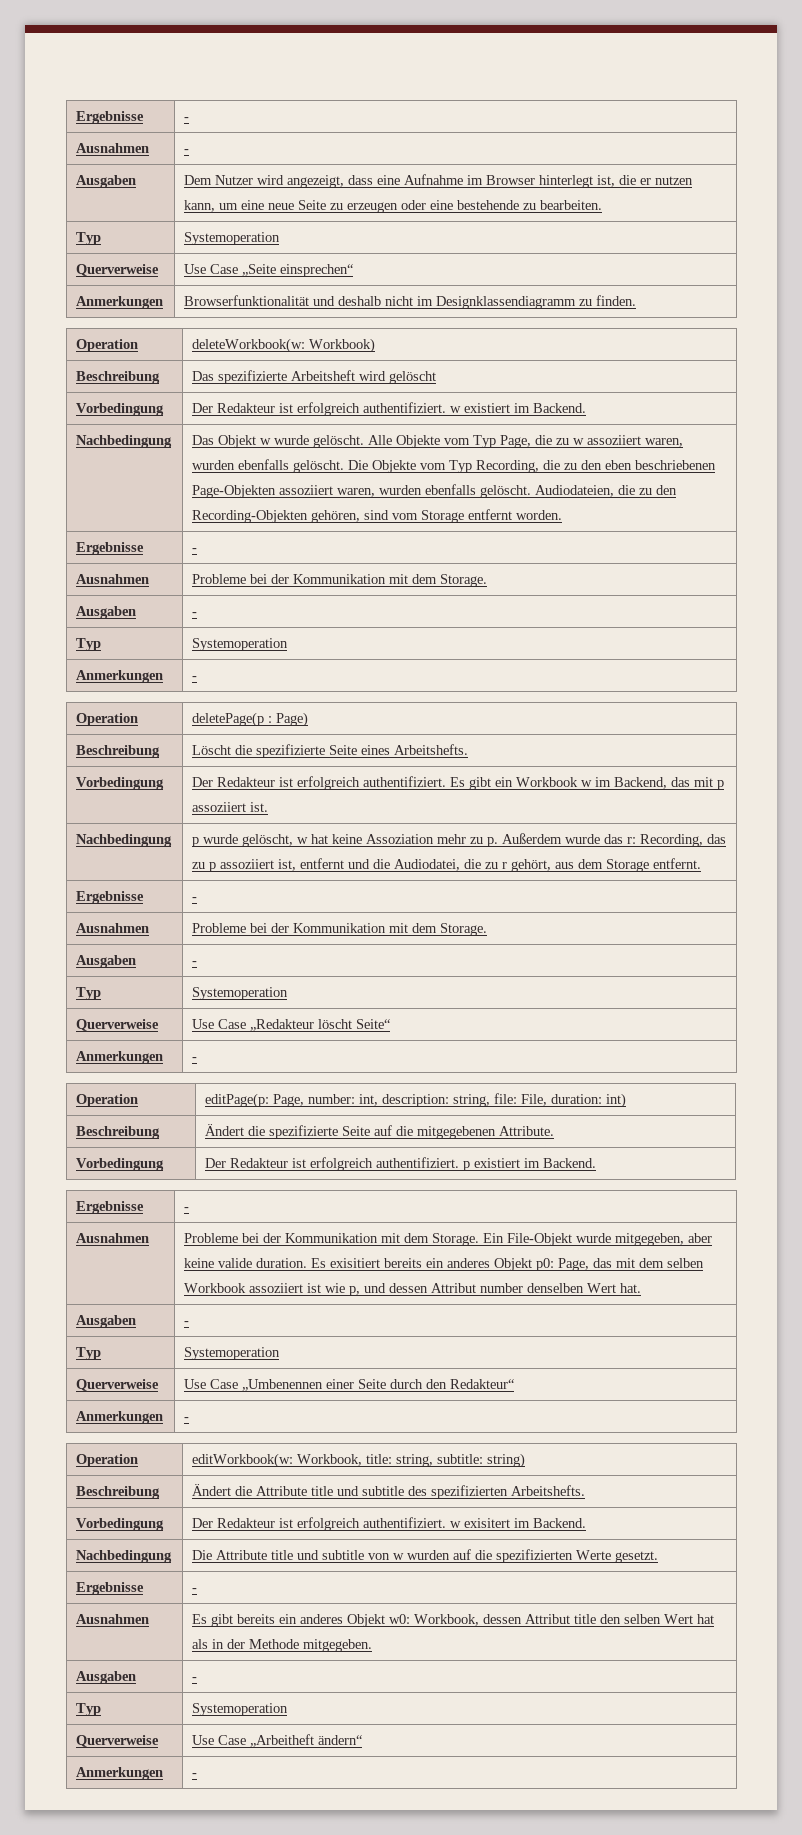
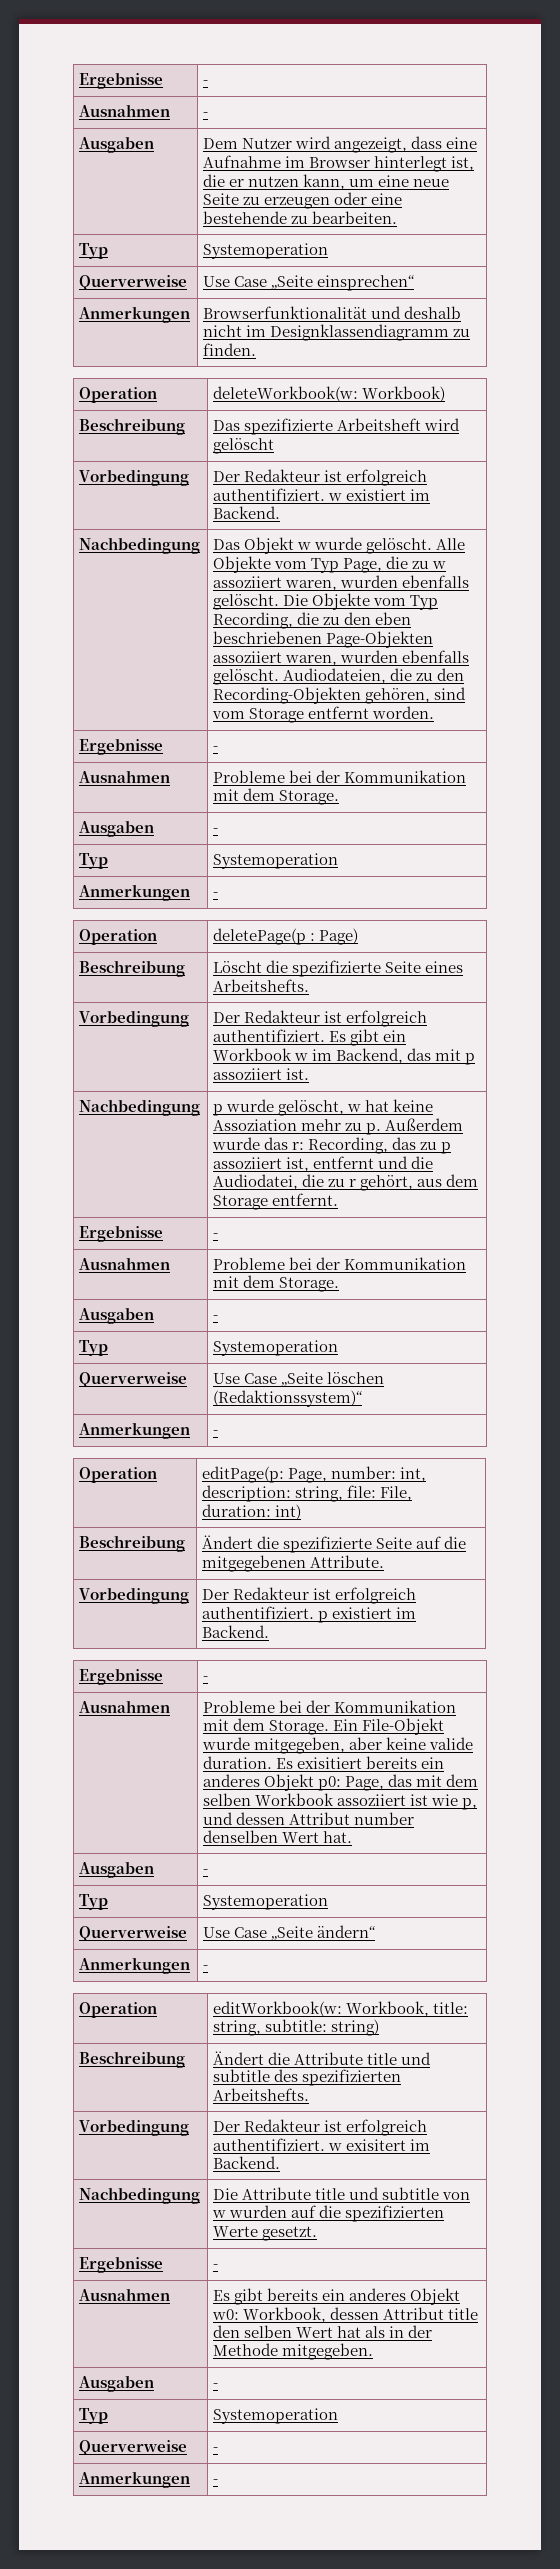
[250,1019,391,1031] „Redakteur löscht Seite“ -> [281,1372,385,1386] [213,1390,363,1407] „Seite löschen (Redaktionssystem)“
[242,1379,515,1391] „Umbenennen einer Seite durch den Redakteur“ -> [271,1925,376,1940] „Seite ändern“
[192,1734,363,1747] Use Case „Arbeitheft ändern“ -> [213,2447,219,2452] -

